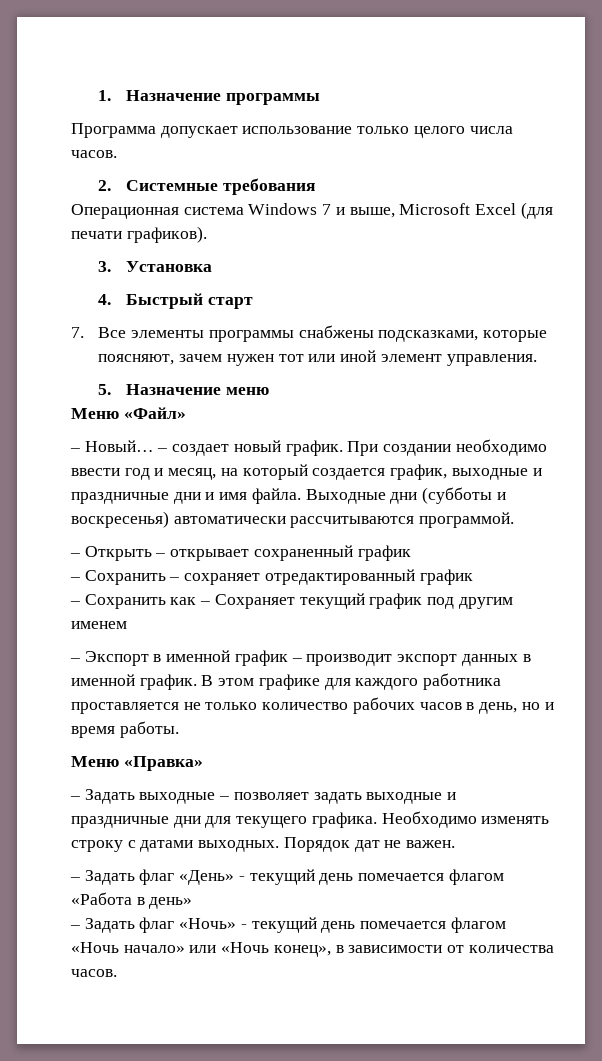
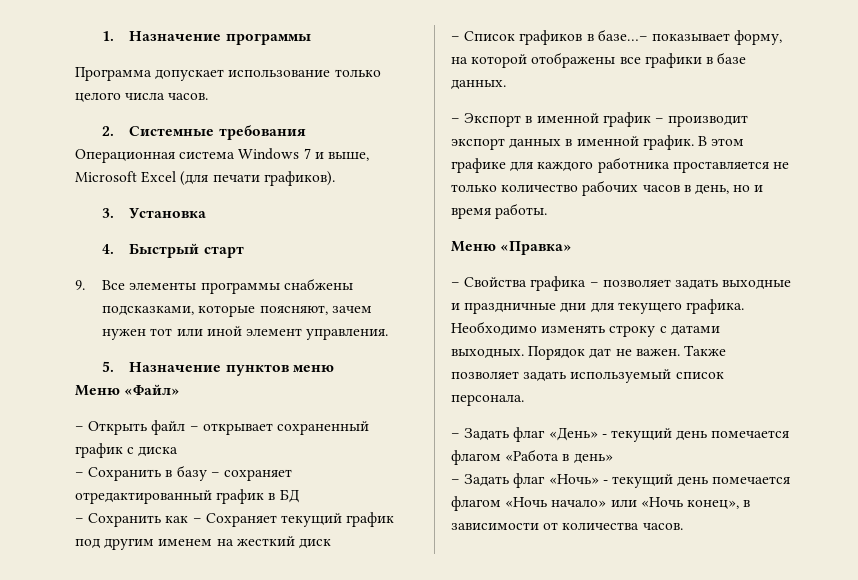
[71,327,84,338] 7. -> [75,280,85,290] 9.
(221, 389) none -> [225,364,289,376] пунктов
[70,439,547,456] [71,464,542,480] [71,487,506,504] [71,511,515,528] // – Новый… – создает новый график. При создании необходимо ввести год и месяц, на который создается график, выходные и праздничные дни и имя файла. Выходные дни (субботы и воскресенья) автоматически рассчитываются программой. -> (181, 389) none
(152, 553) none -> [151,420,186,435] файл
[70,570,166,585] // – Сохранить -> [127,447,179,457] [75,465,207,481] с диска // – Сохранить в базу
(473, 577) none -> [268,489,299,503] в БД
(127, 625) none -> [216,536,331,549] [451,29,783,45] [451,52,747,68] [451,80,506,90] на жесткий диск // – Список графиков в базе…– показывает форму, на которой отображены все графики в базе данных.
[84,789,216,804] Задать выходные -> [464,276,587,291] Свойства графика
(456, 844) none -> [683,345,726,356] [451,369,724,383] [451,394,524,406] Также позволяет задать используемый список персонала.

